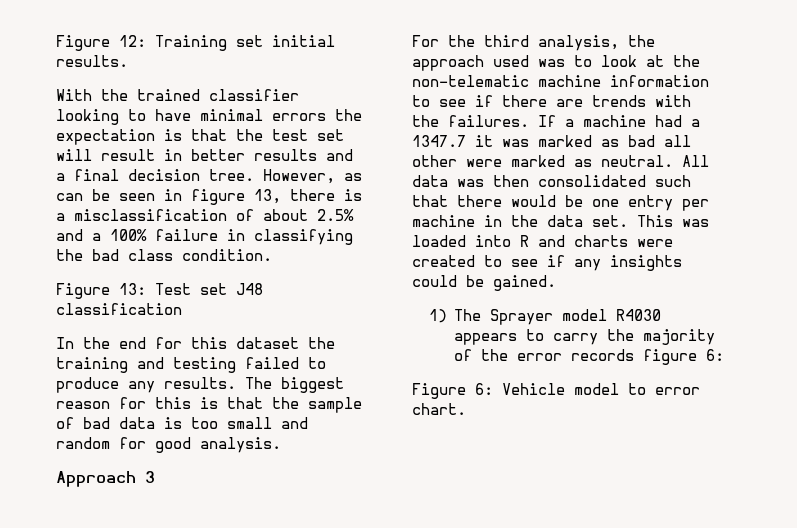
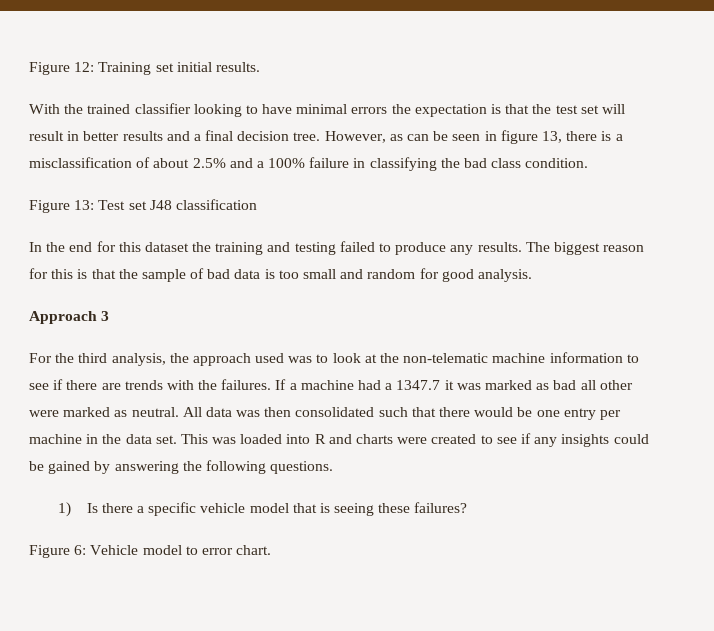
[493,275,556,291] [428,309,662,325] [454,329,716,345] [454,349,725,365] gained. // 1) The Sprayer model R4030 appears to carry the majority of the error records figure 6: -> [48,460,334,474] [57,502,468,517] gained by answering the following questions. // 1) Is there a specific vehicle model that is seeing these failures?

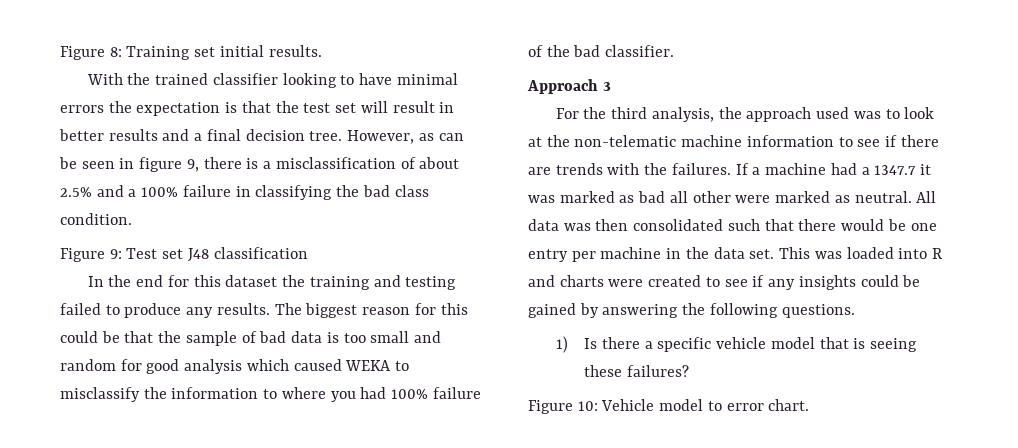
[29,62,95,75] Figure 12: -> [60,46,122,60] Figure 8:
[541,131,562,143] 13, -> [186,159,199,172] 9,
[74,200,95,210] 13: -> [109,249,122,259] 9:
[77,269,88,279] is -> [60,331,120,343] could be
[477,269,532,282] analysis. -> [184,359,410,374] [60,387,481,402] [528,45,675,57] analysis which caused WEKA to misclassify the information to where you had 100% failure of the bad classifier.
[74,545,87,555] 6: -> [577,401,598,411] 10:

